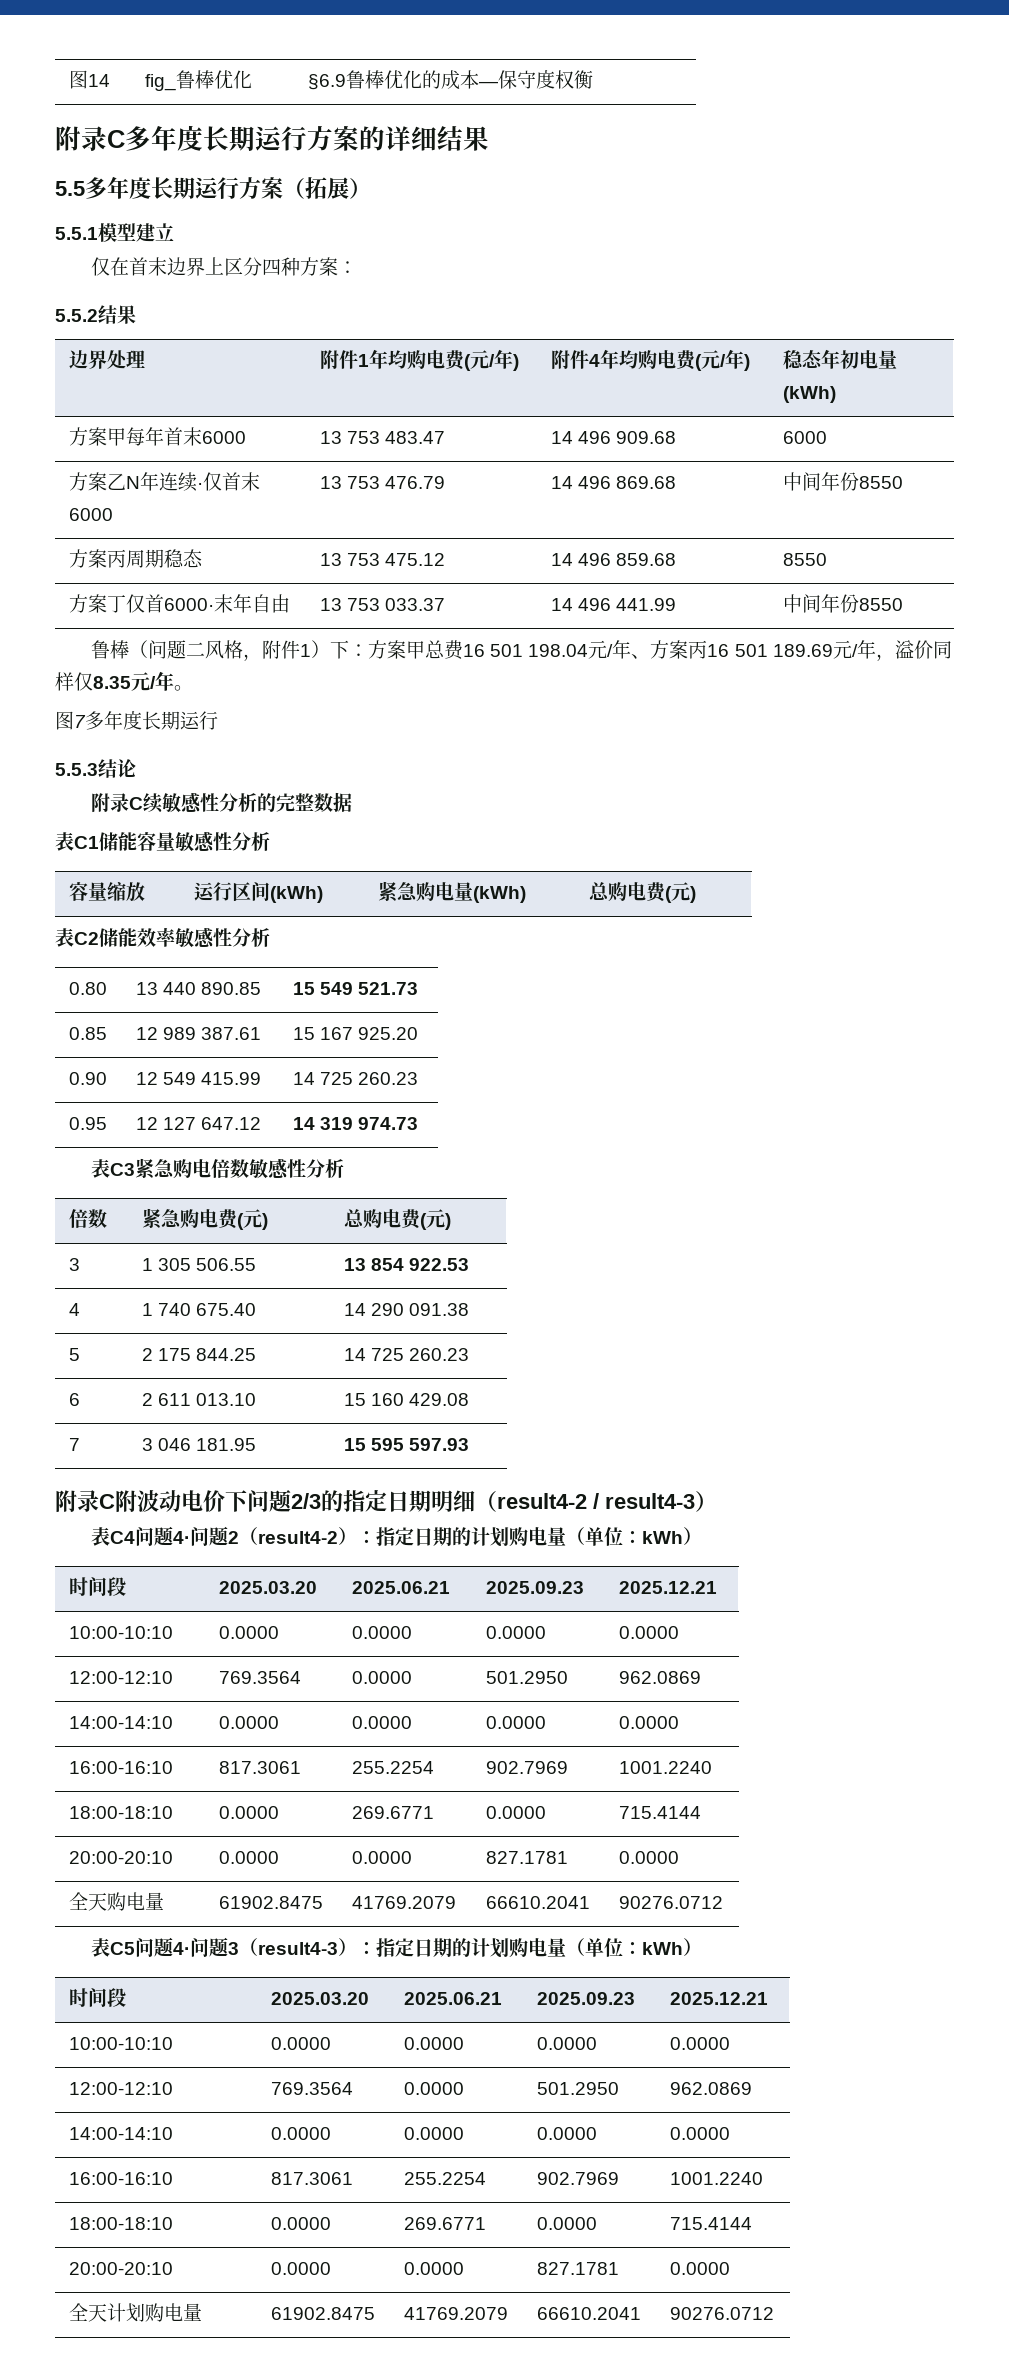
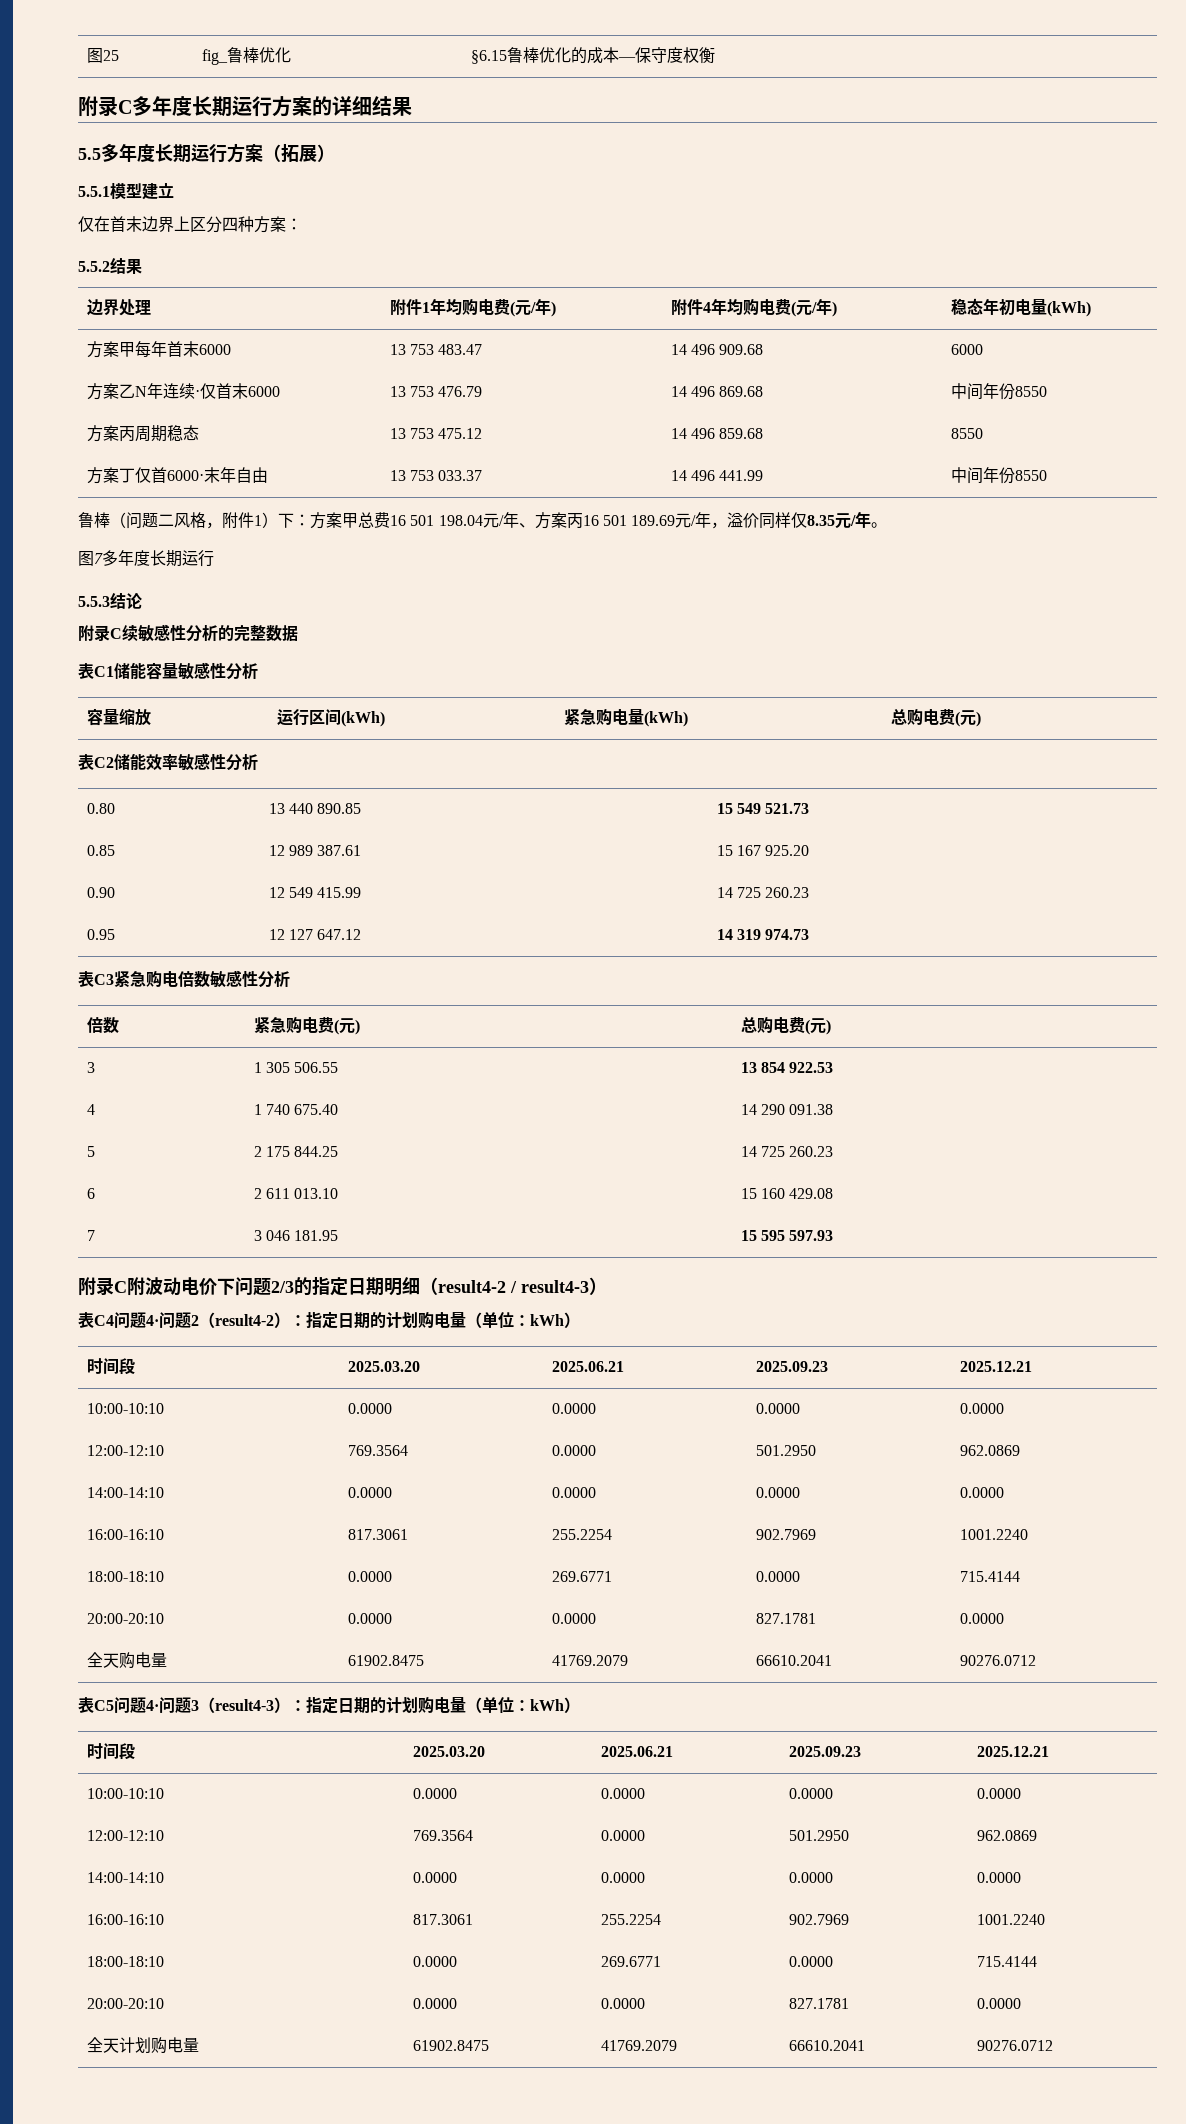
[69,70,111,89] 图14 -> [86,48,119,63] 图25
[308,74,347,90] §6.9 -> [470,50,507,64] §6.15

